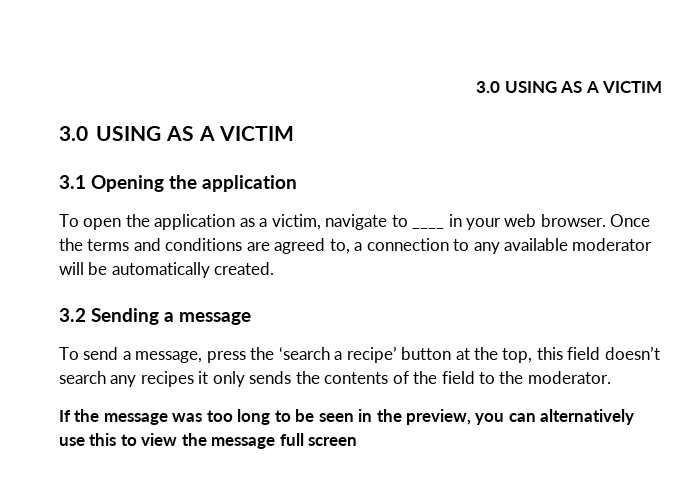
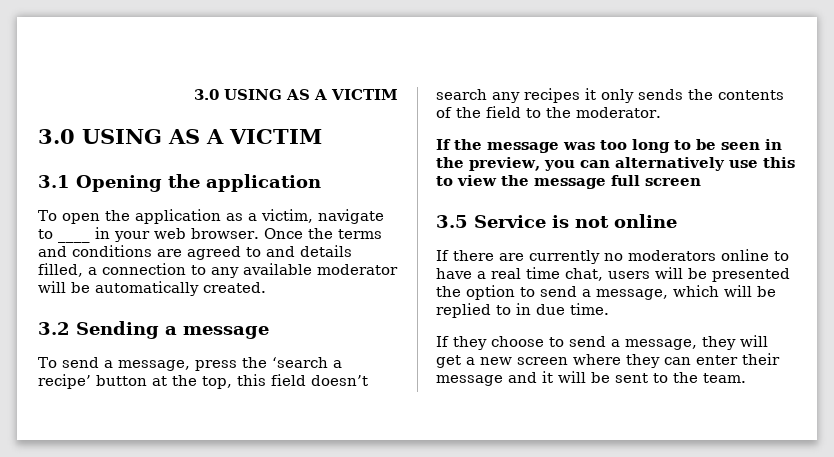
[329,239,350,254] to, -> [246,245,352,257] [38,263,83,277] to and details filled,
(358, 441) none -> [436,214,677,228] [436,249,789,264] [436,267,790,282] [436,285,776,300] [436,303,609,318] [436,335,768,350] [436,353,780,368] [436,371,746,386] // 3.5 Service is not online // If there are currently no moderators online to have a real time chat, users will be presented the option to send a message, which will be replied to in due time. // If they choose to send a message, they will get a new screen where they can enter their message and it will be sent to the team.

